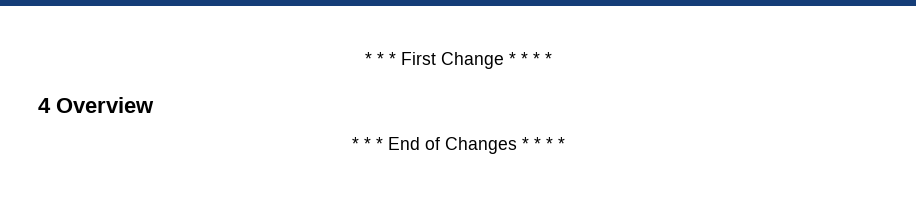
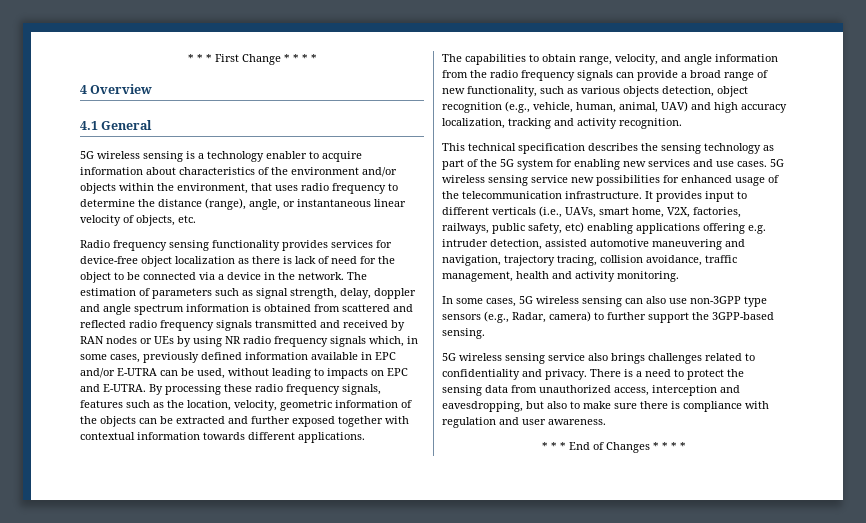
(154, 105) none -> [80,120,153,130] [80,151,362,162] [80,167,397,177] [80,183,398,194] [80,198,406,210] [80,215,196,226] [80,240,392,251] [80,256,395,267] [80,272,367,283] [80,288,416,299] [80,304,413,315] [80,320,405,331] [80,336,418,347] [80,352,396,363] [80,368,408,379] [80,384,381,395] [80,400,412,411] [80,416,409,427] [80,432,365,443] [442,54,778,65] [442,70,768,81] [442,86,748,97] [442,101,787,113] [442,118,682,129] [442,143,774,154] [442,159,784,170] [442,175,779,186] [442,191,747,202] [442,206,741,218] [442,222,766,234] [442,239,745,250] [442,255,737,266] [442,271,679,282] [442,296,767,307] [442,311,774,323] [442,328,485,339] [442,353,755,364] [442,369,744,380] [442,385,740,396] [442,401,769,412] [442,417,606,428] // 4.1 General // 5G wireless sensing is a technology enabler to acquire information about characteristics of the environment and/or objects within the environment, that uses radio frequency to determine the distance (range), angle, or instantaneous linear velocity of objects, etc. // Radio frequency sensing functionality provides services for device-free object localization as there is lack of need for the object to be connected via a device in the network. The estimation of parameters such as signal strength, delay, doppler and angle spectrum information is obtained from scattered and reflected radio frequency signals transmitted and received by RAN nodes or UEs by using NR radio frequency signals which, in some cases, previously defined information available in EPC and/or E-UTRA can be used, without leading to impacts on EPC and E-UTRA. By processing these radio frequency signals, features such as the location, velocity, geometric information of the objects can be extracted and further exposed together with contextual information towards different applications. // The capabilities to obtain range, velocity, and angle information from the radio frequency signals can provide a broad range of new functionality, such as various objects detection, object recognition (e.g., vehicle, human, animal, UAV) and high accuracy localization, tracking and activity recognition. // This technical specification describes the sensing technology as part of the 5G system for enabling new services and use cases. 5G wireless sensing service new possibilities for enhanced usage of the telecommunication infrastructure. It provides input to different verticals (i.e., UAVs, smart home, V2X, factories, railways, public safety, etc) enabling applications offering e.g. intruder detection, assisted automotive maneuvering and navigation, trajectory tracing, collision avoidance, traffic management, health and activity monitoring. // In some cases, 5G wireless sensing can also use non-3GPP type sensors (e.g., Radar, camera) to further support the 3GPP-based sensing. // 5G wireless sensing service also brings challenges related to confidentiality and privacy. There is a need to protect the sensing data from unauthorized access, interception and eavesdropping, but also to make sure there is compliance with regulation and user awareness.

